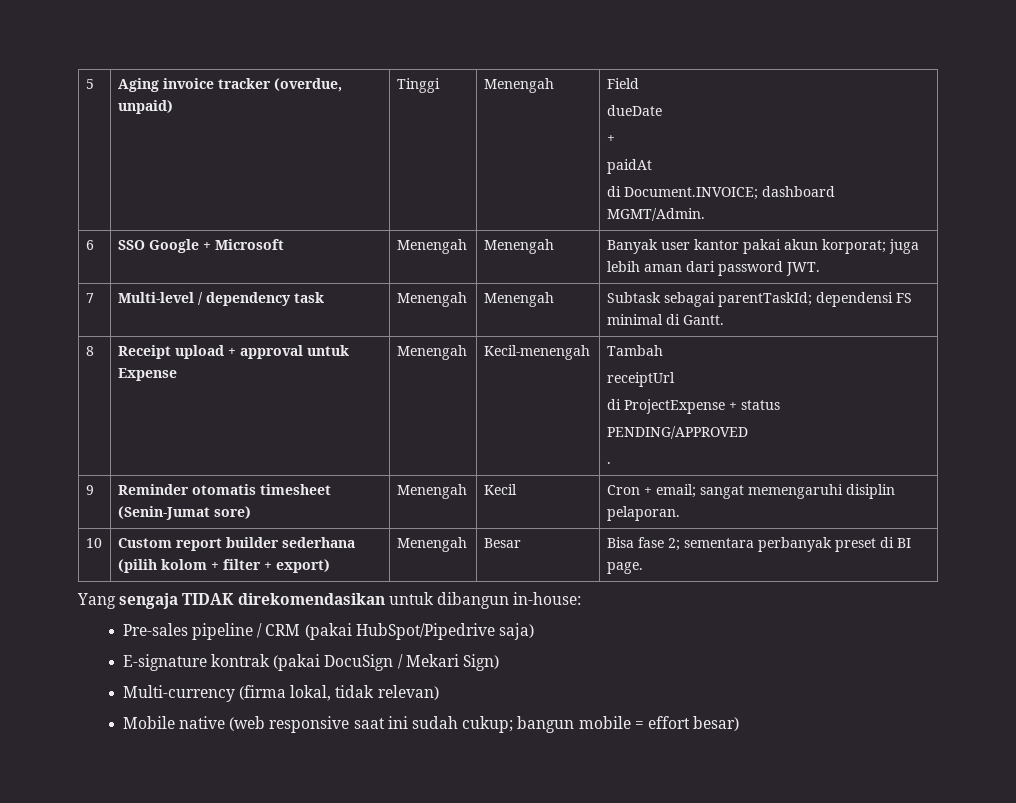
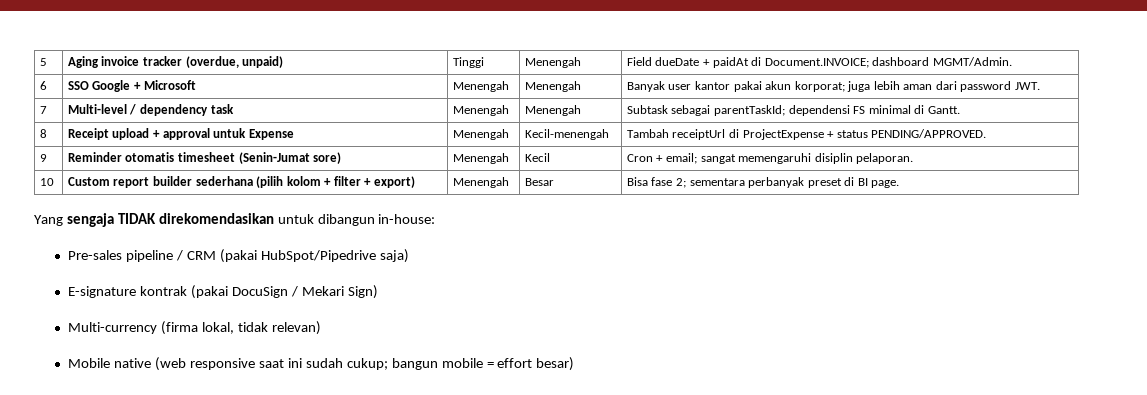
(639, 83) // -> (652, 61) none
[606,135,615,143] // + // -> [702,59,710,66] +
(652, 166) // -> (749, 62) none
(663, 350) // -> (669, 133) none
(675, 379) // -> (726, 134) none
[606,426,748,439] [606,462,611,464] // PENDING/APPROVED // . -> [871,129,987,138] PENDING/APPROVED.

